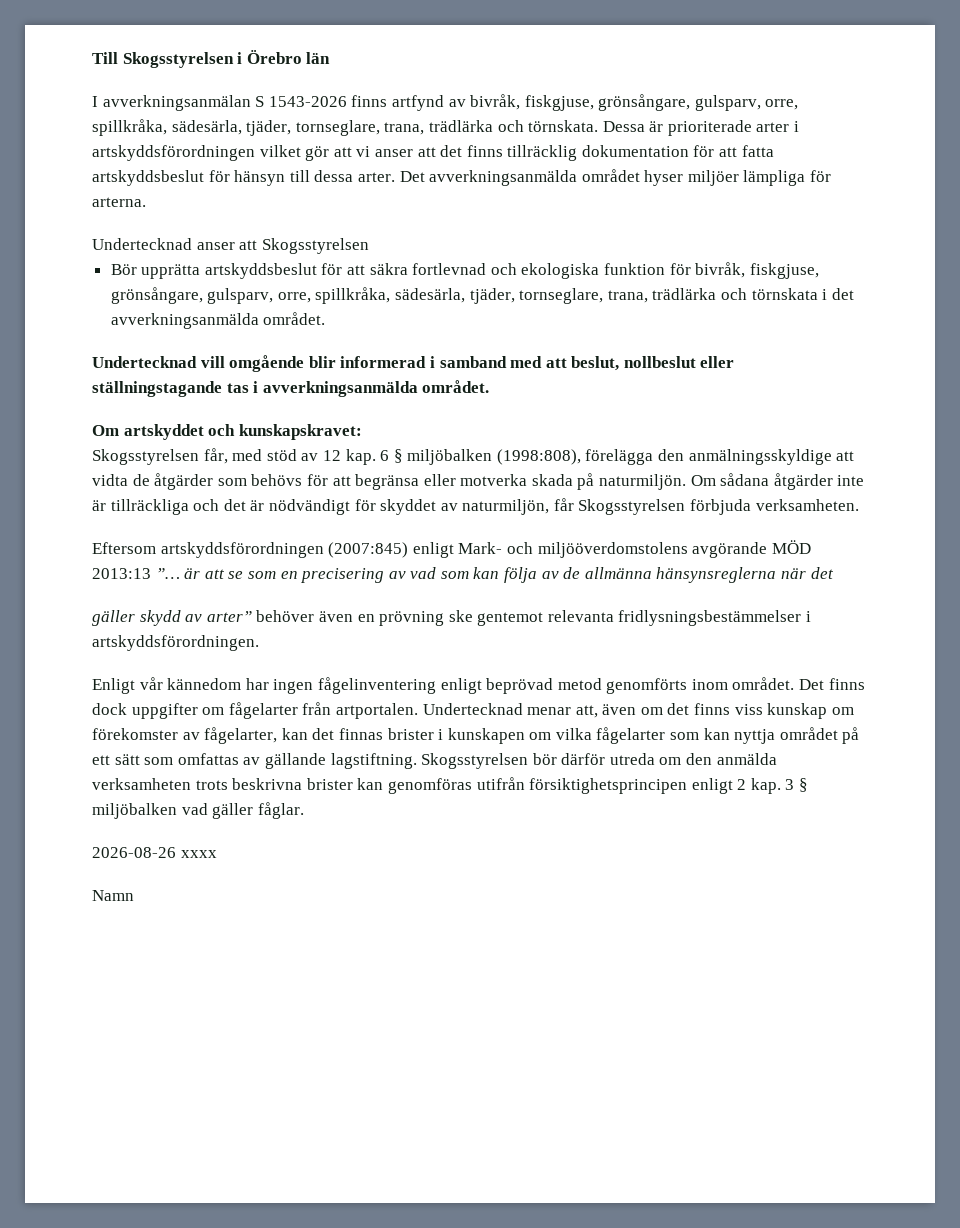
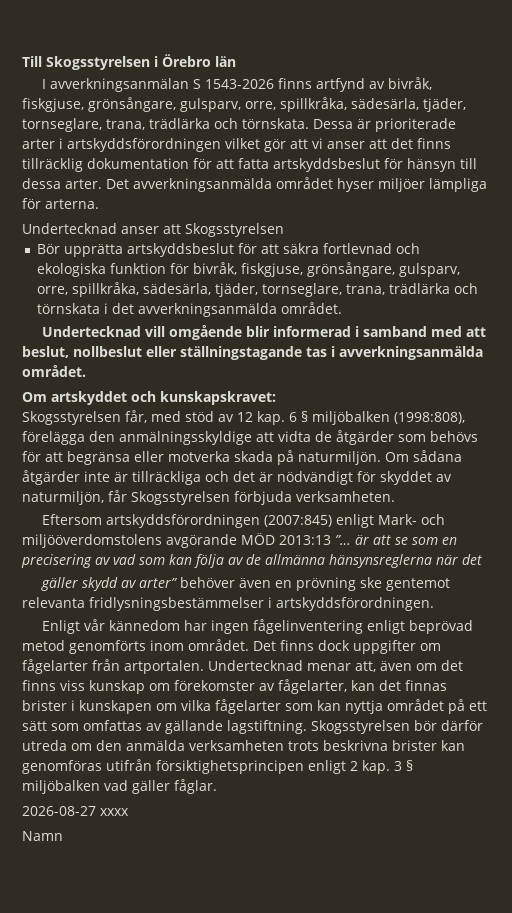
[92,847,176,858] 2026-08-26 -> [22,806,96,816] 2026-08-27

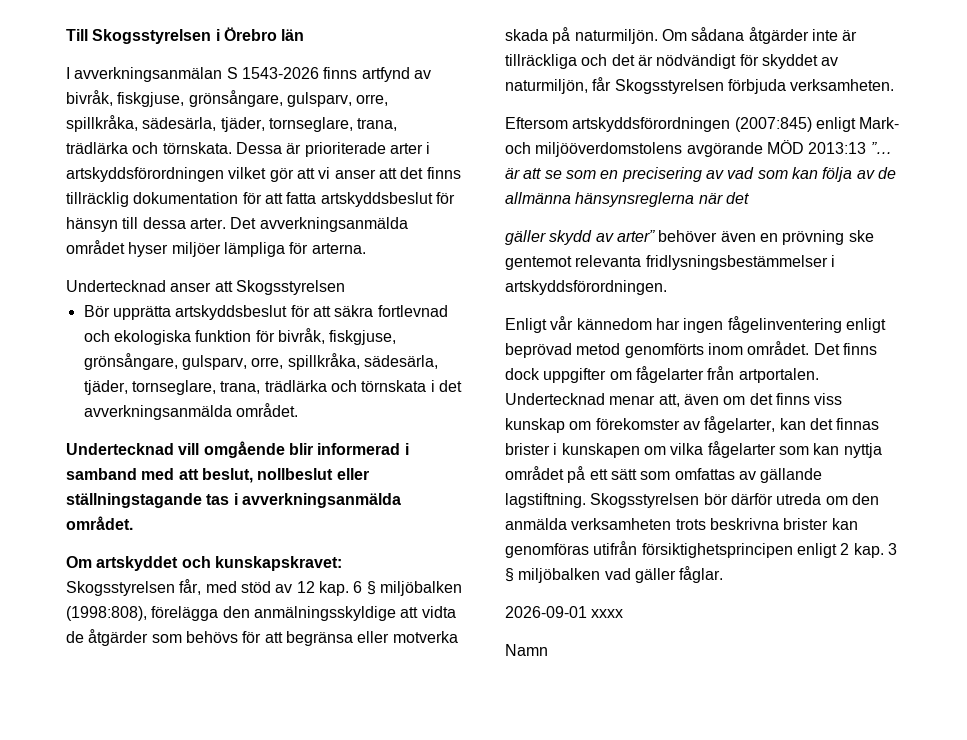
[22,806,96,816] 2026-08-27 -> [505,606,587,618] 2026-09-01

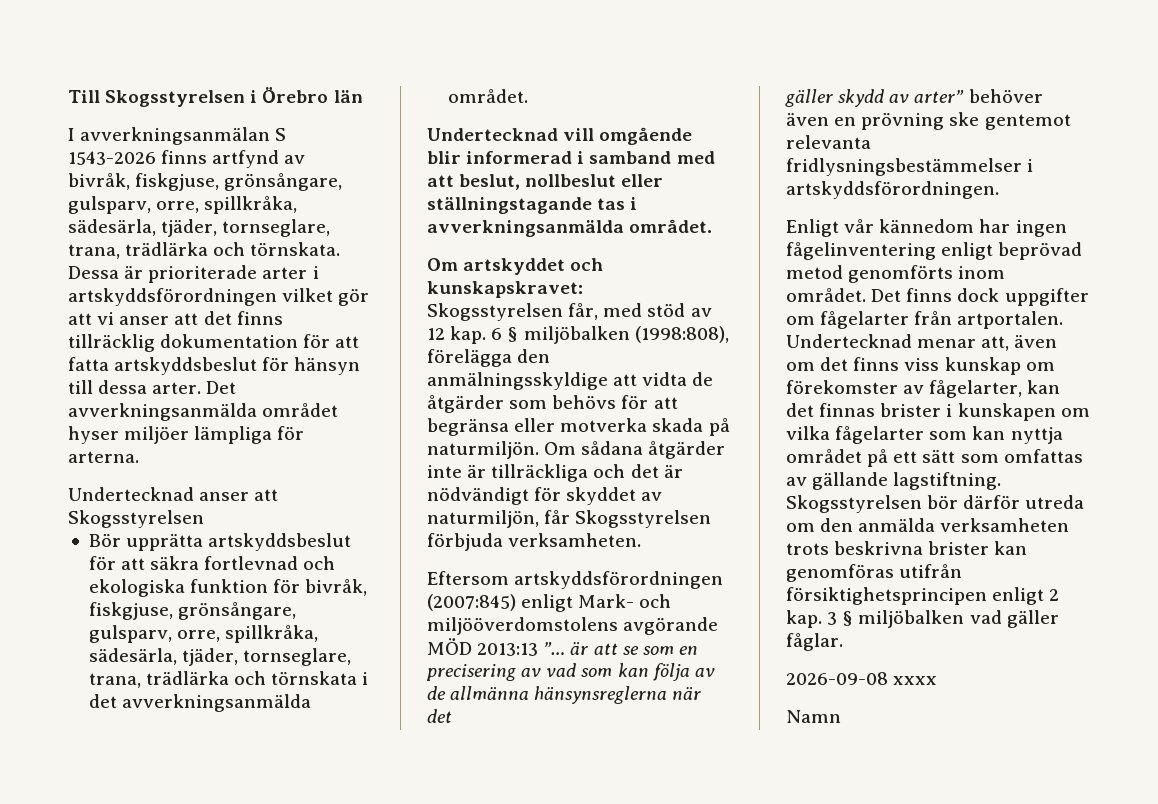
[505,606,587,618] 2026-09-01 -> [786,672,888,685] 2026-09-08

